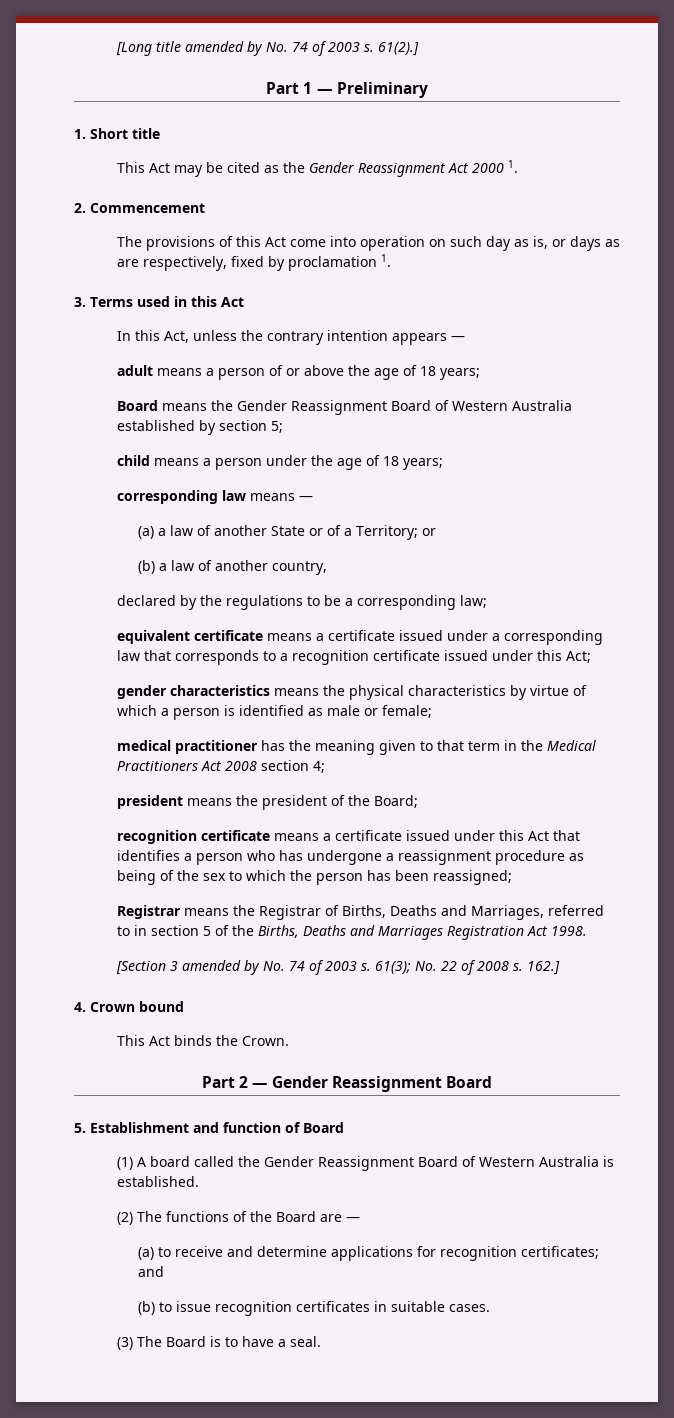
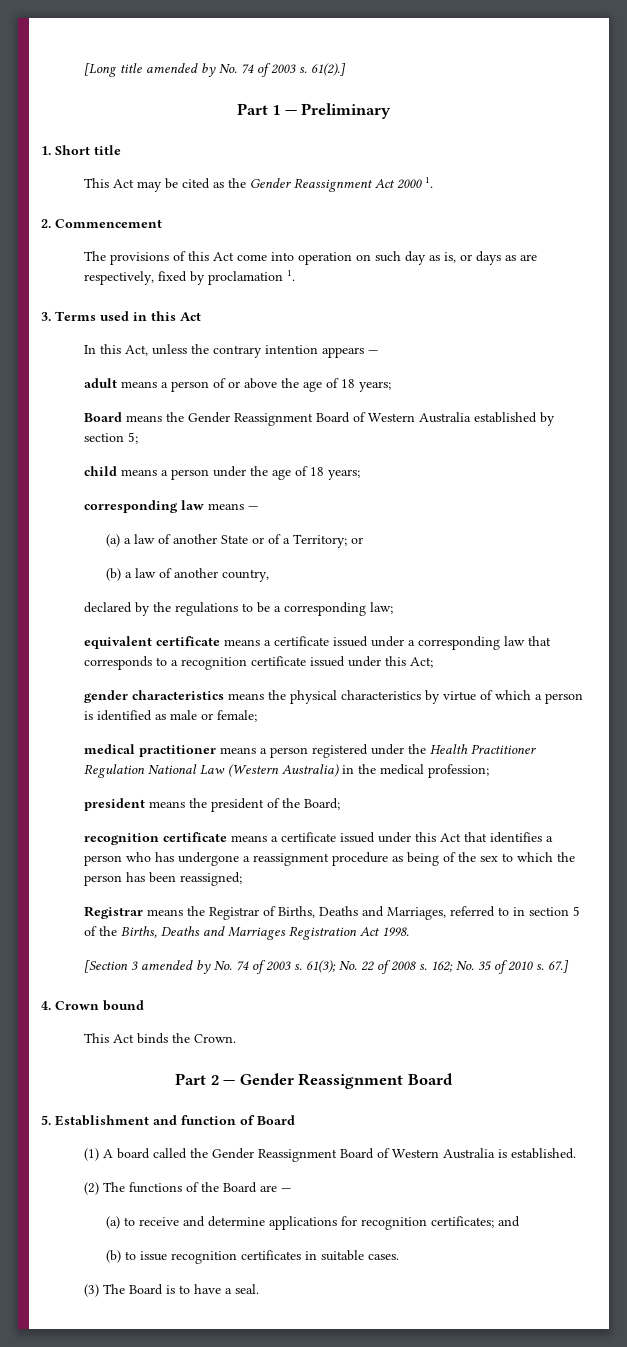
[260,740,596,755] [116,760,325,773] has the meaning given to that term in the Medical Practitioners Act 2008 section 4; -> [220,744,537,758] [84,764,490,778] means a person registered under the Health Practitioner Regulation National Law (Western Australia) in the medical profession;
[526,961,560,975] 162.] -> [431,960,570,974] 162; No. 35 of 2010 s. 67.]

